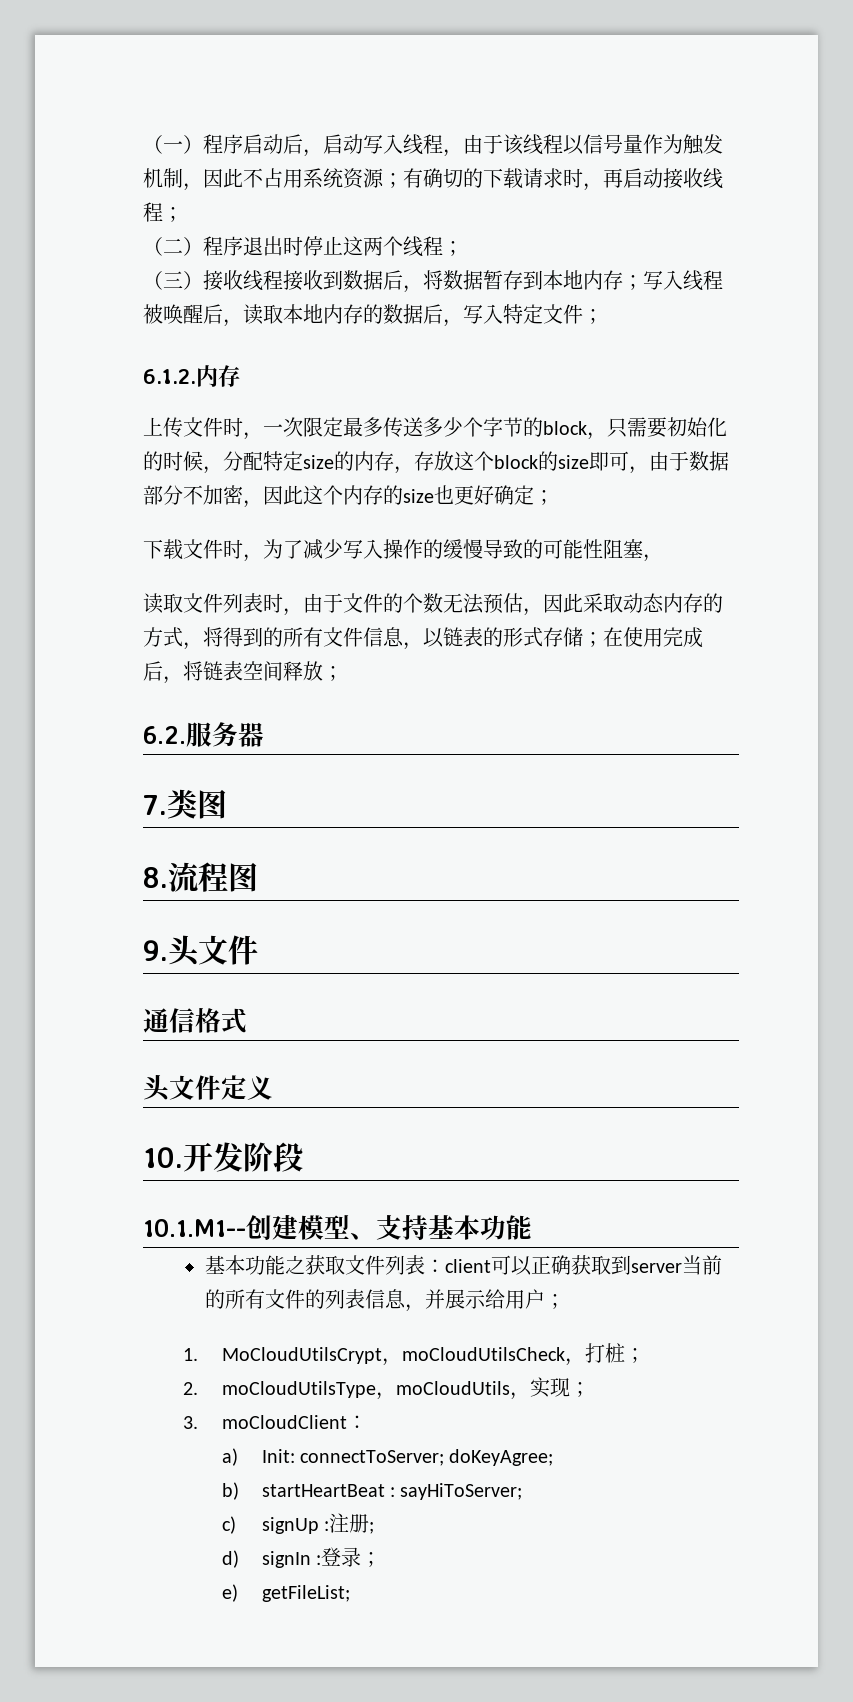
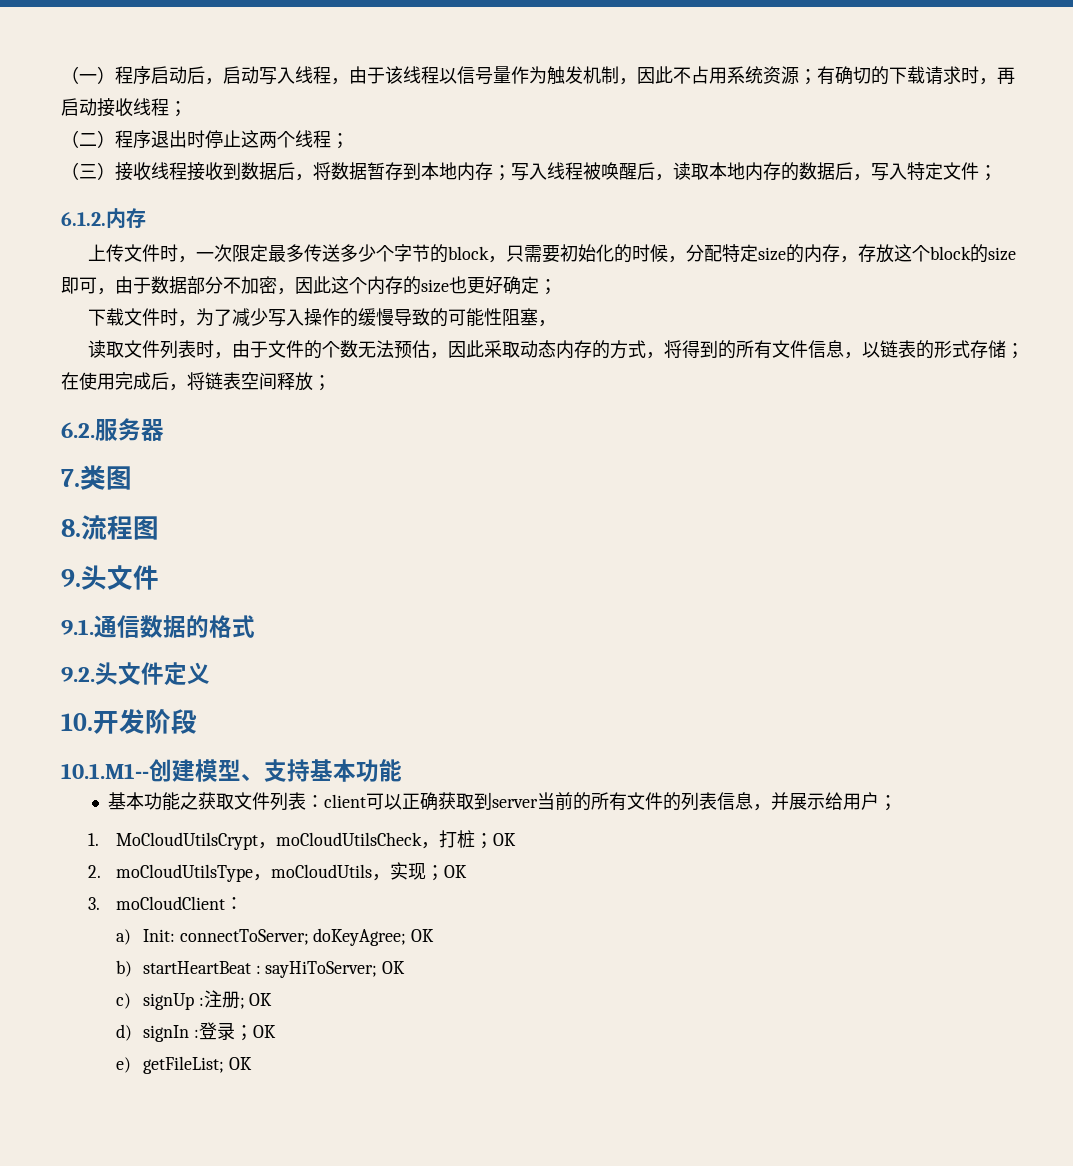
[143,1008,195,1033] 通信 -> [61,615,209,638] 9.1.通信数据的
(247, 1021) none -> [61,667,95,682] 9.2.
(645, 1355) none -> [492,833,516,846] OK
(590, 1389) none -> [443,865,467,878] OK
(554, 1457) none -> [411,929,435,942] OK
(523, 1491) none -> [382,961,406,974] OK
(374, 1528) none -> [249,993,273,1006] OK
(381, 1559) none -> [252,1025,276,1038] OK
(350, 1593) none -> [228,1057,252,1070] OK

